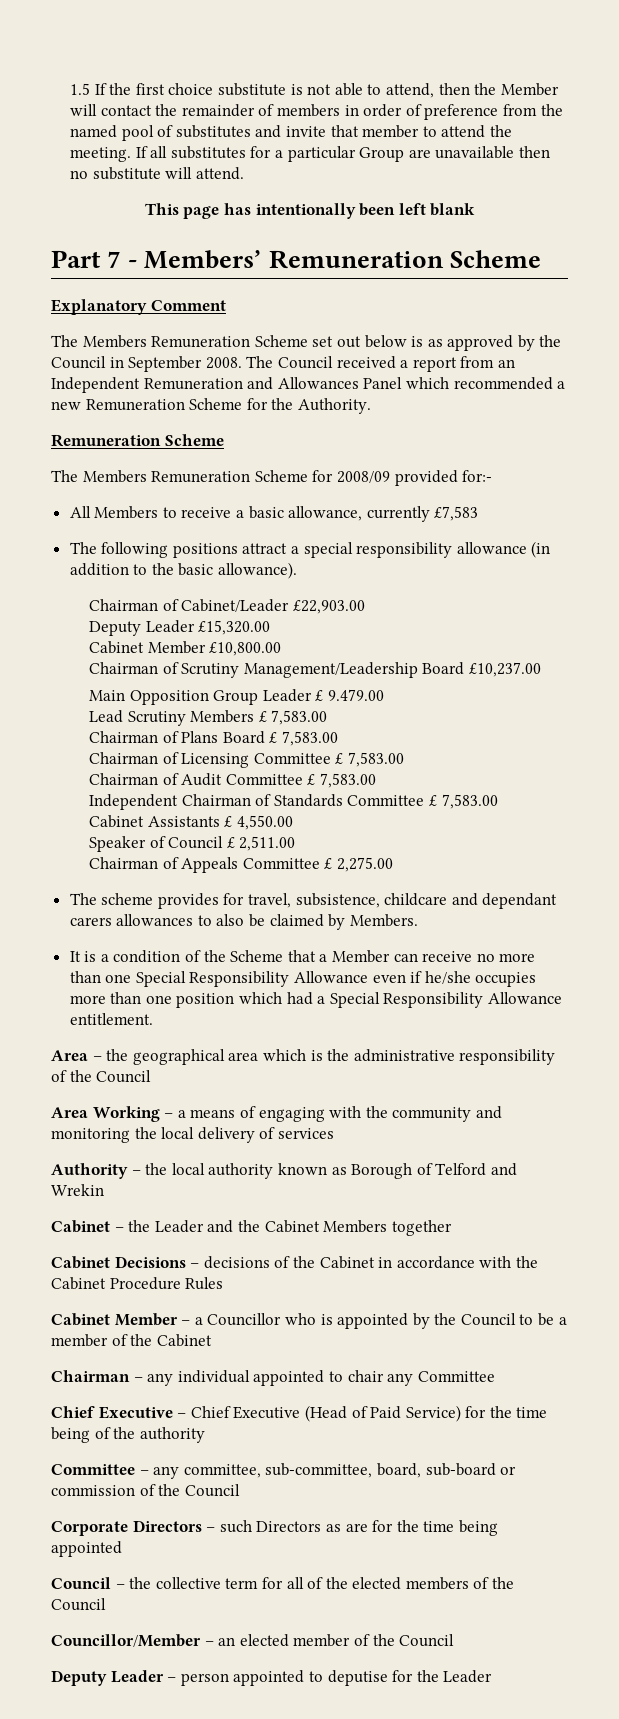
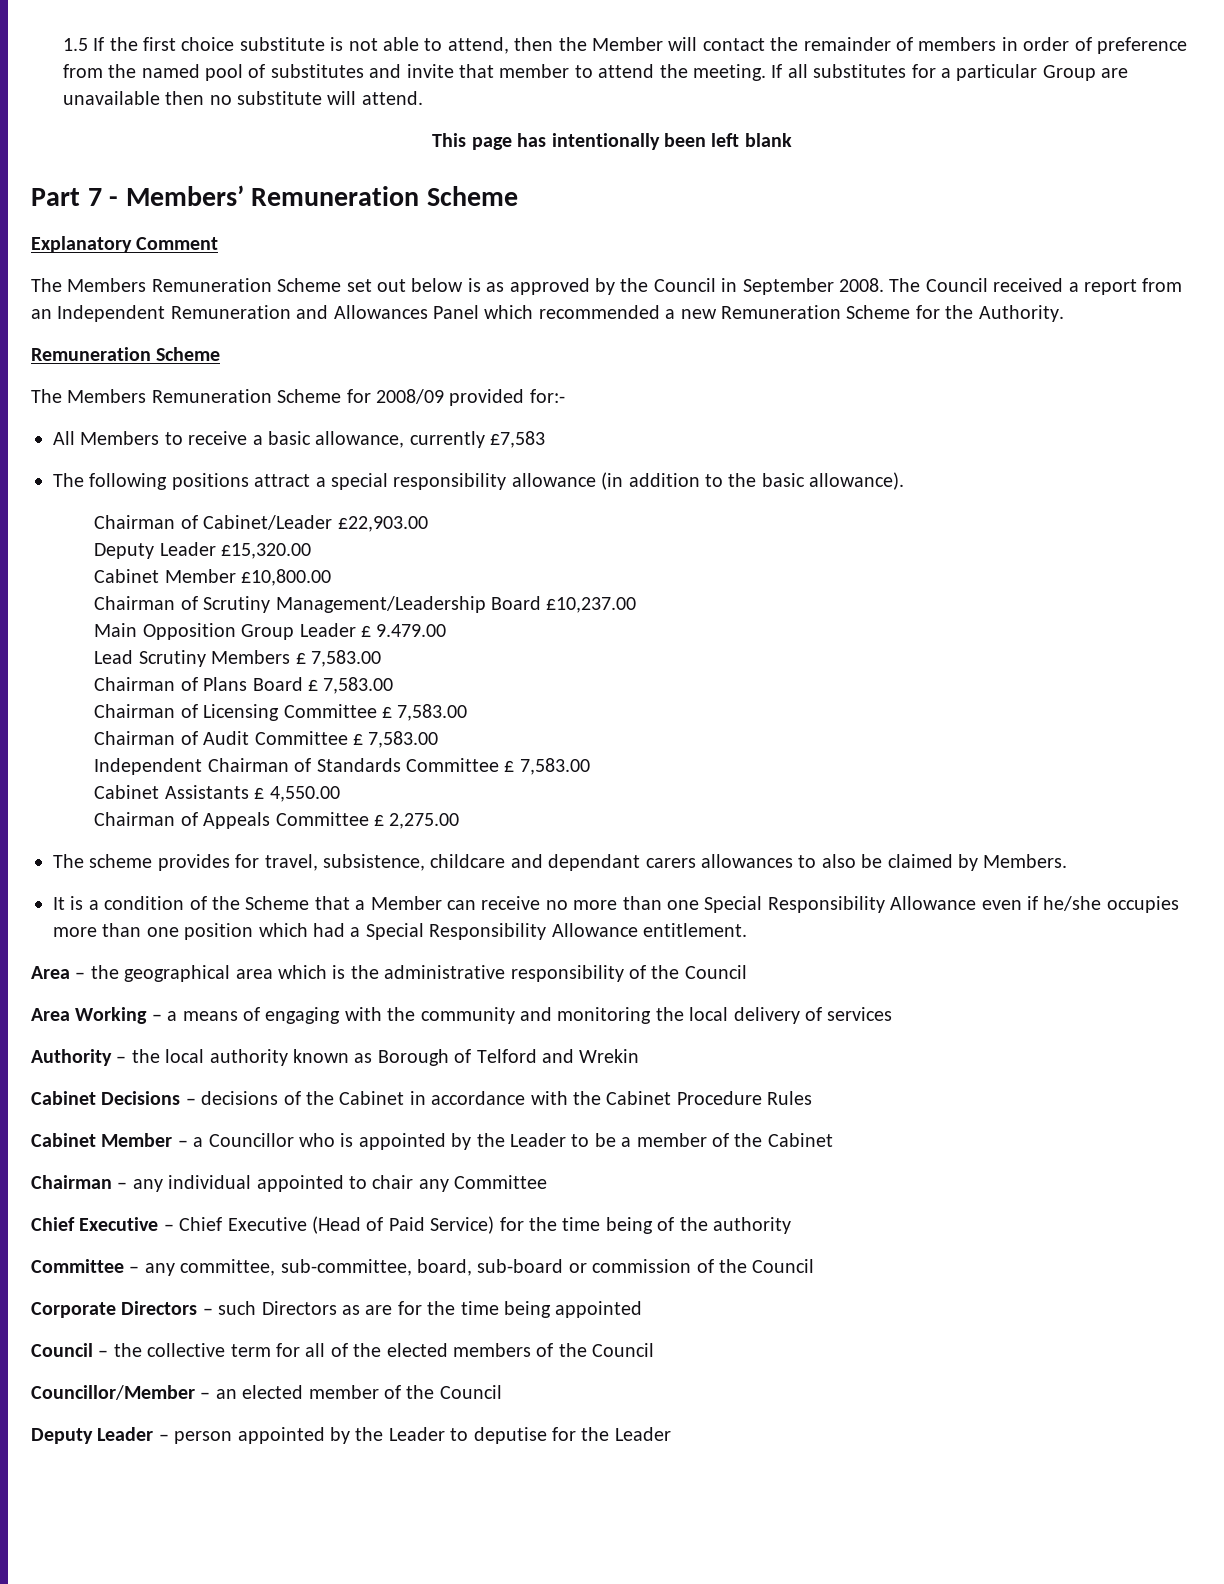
[89,836,296,852] // Speaker of Council £ 2,511.00 -> (340, 794) none
[51,1220,452,1236] // Cabinet – the Leader and the Cabinet Members together -> (640, 1056) none
[460,1313,516,1326] Council -> [509,1133,566,1147] Leader
(305, 1678) none -> [330,1427,445,1444] by the Leader

